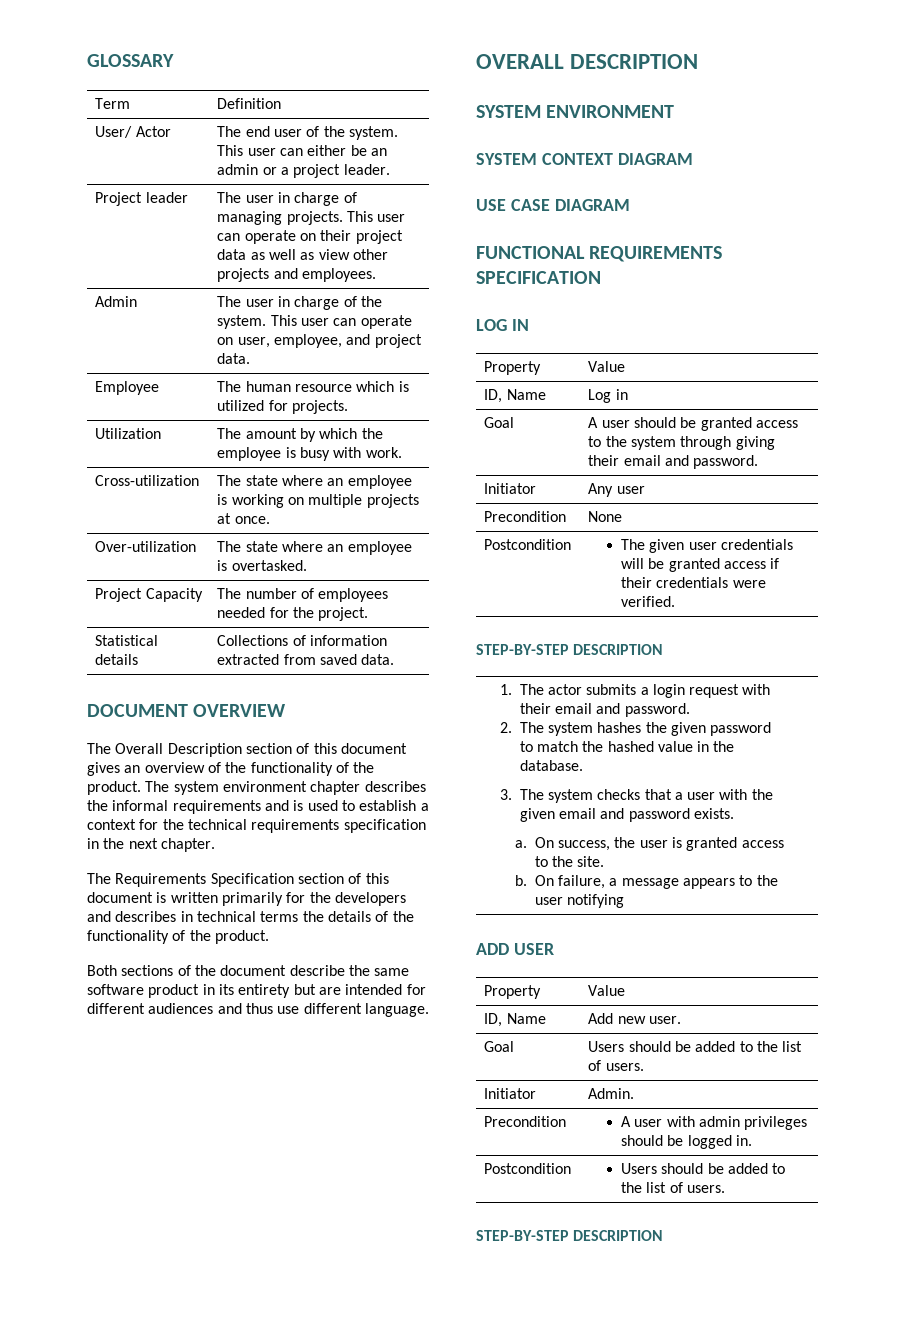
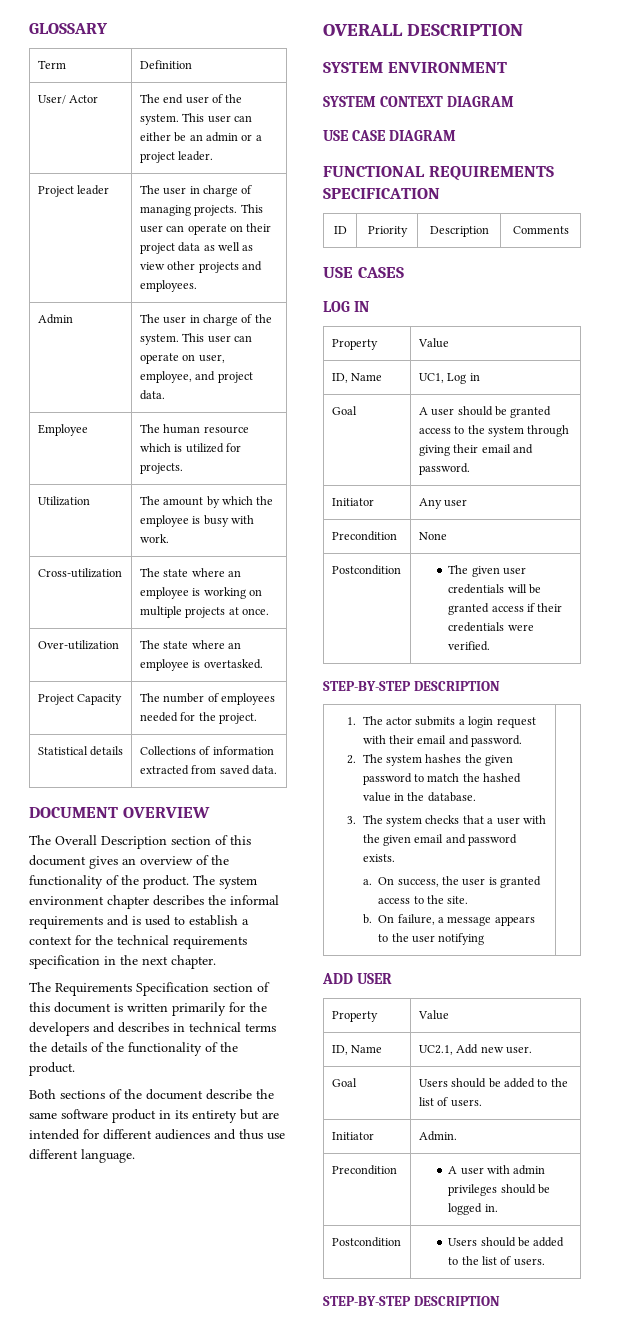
(601, 277) none -> [333,226,347,234] [367,226,408,237] [429,226,489,237] [512,226,569,234] [323,267,404,278] // ID | Priority | Description | Comments // USE CASES
(546, 394) none -> [418,373,444,383] UC1,
(546, 1018) none -> [418,1045,453,1055] UC2.1,

